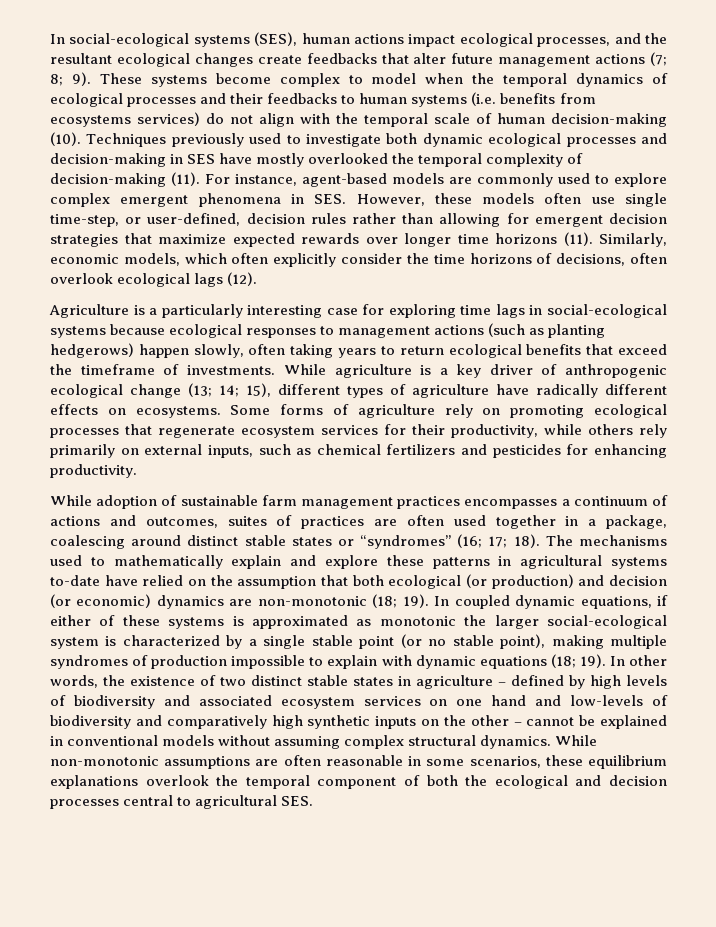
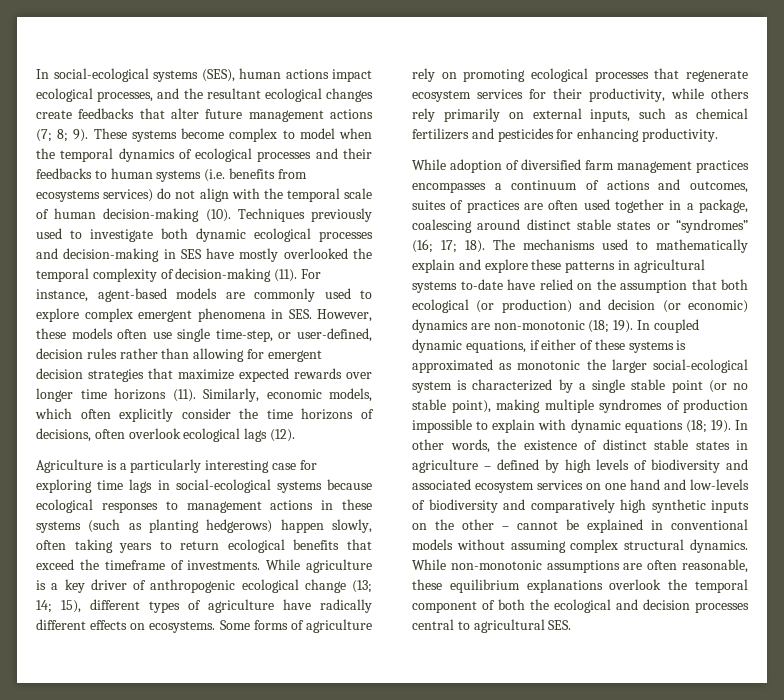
(485, 330) none -> [321,499,372,510] [36,521,81,533] in these systems
[180,495,258,506] sustainable -> [521,159,581,170] diversified
[220,677,246,686] two -> (597, 445) none
[325,755,541,768] reasonable in some scenarios, -> [682,559,748,573] reasonable,

